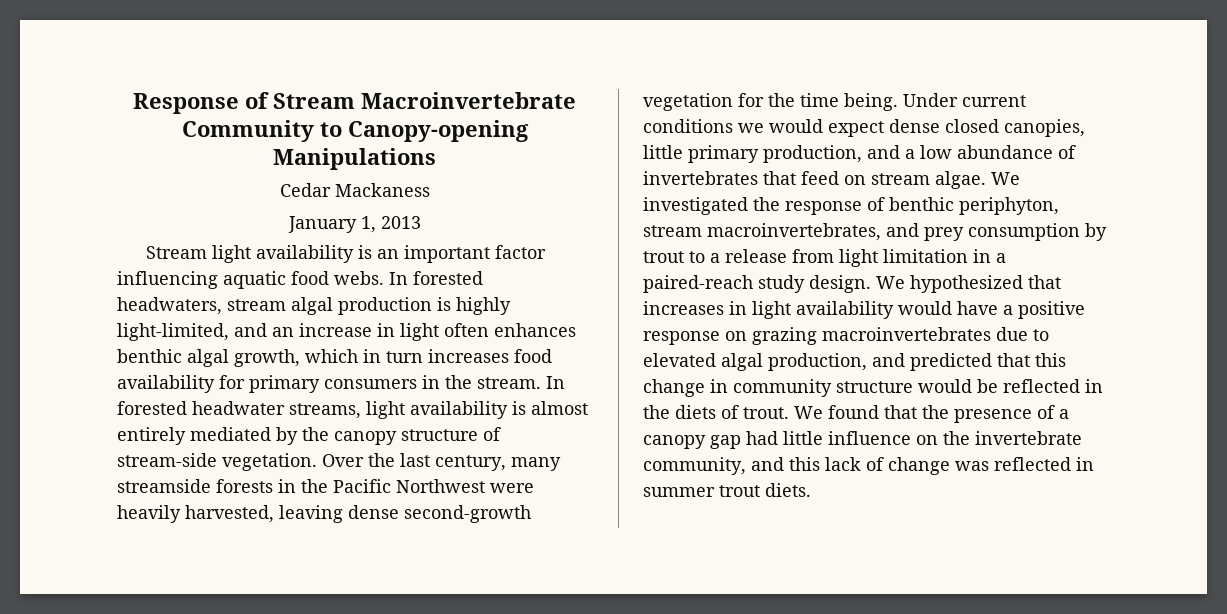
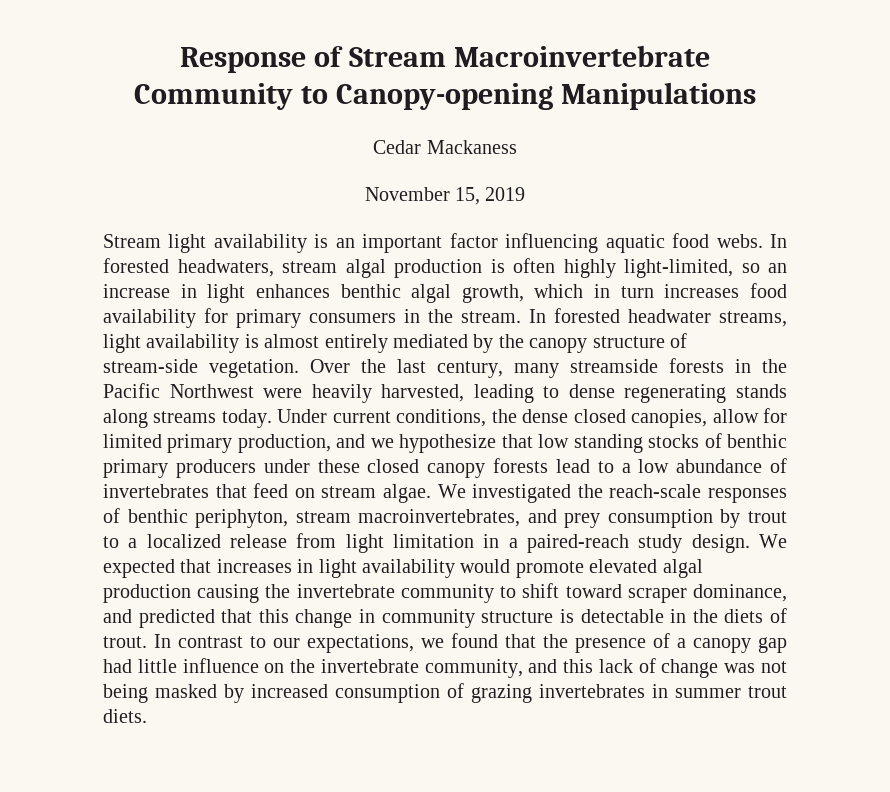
[287,216,421,233] January 1, 2013 -> [364,187,526,205] November 15, 2019
(451, 304) none -> [513,258,555,273] often
[234,323,267,337] and -> [741,263,760,273] so
[444,323,489,337] often -> (246, 293) none
[279,505,531,523] [643,93,1026,111] [643,119,1085,137] [643,145,900,163] leaving dense second-growth vegetation for the time being. Under current conditions we would expect dense closed canopies, little primary production, and -> [473,384,787,403] [103,408,788,428] [103,433,787,453] [103,458,614,478] leading to dense regenerating stands along streams today. Under current conditions, the dense closed canopies, allow for limited primary production, and we hypothesize that low standing stocks of benthic primary producers under these closed canopy forests lead to
[785,201,862,215] response -> [609,484,788,503] reach-scale responses
(720, 258) none -> [146,534,221,548] localized
[910,275,1023,293] hypothesized -> [103,559,175,578] expected
[957,301,1085,319] [643,327,1049,345] [643,353,867,371] have a positive response on grazing macroinvertebrates due to elevated algal production, -> [515,559,703,578] [103,583,787,603] promote elevated algal production causing the invertebrate community to shift toward scraper dominance,
[918,379,1080,393] would be reflected -> [559,609,664,623] is detectable
[794,406,823,419] We -> [154,634,444,653] In contrast to our expectations, we
[994,457,1071,471] reflected -> [760,661,787,673] [103,683,645,703] not being masked by increased consumption of grazing invertebrates

